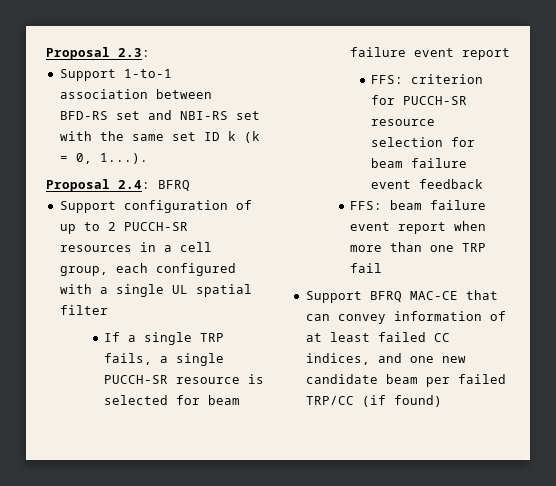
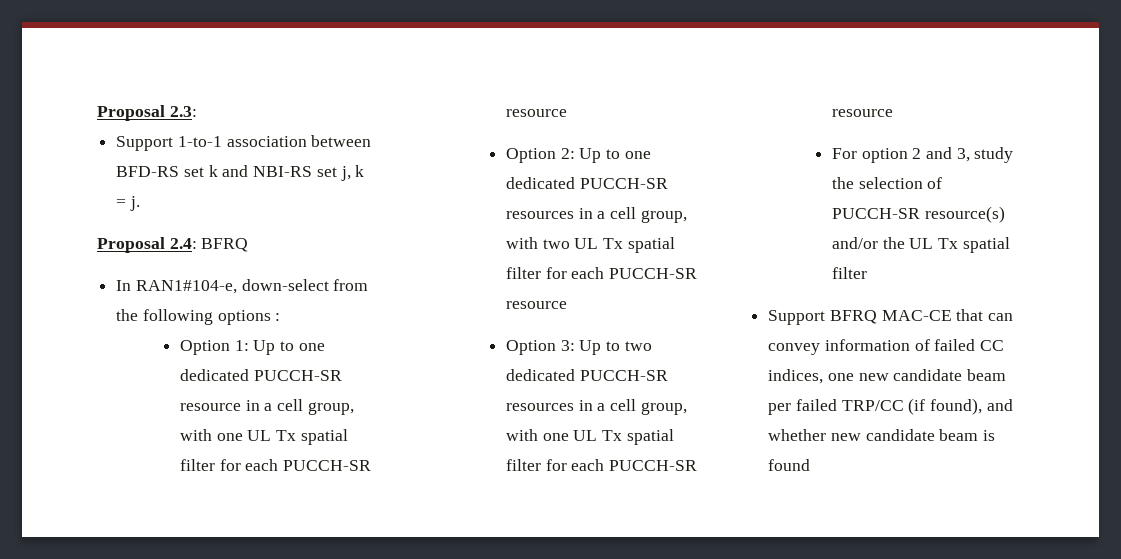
(140, 115) none -> [208,165,218,177] k
[59,131,260,143] [59,153,148,164] [46,179,190,192] [59,200,252,213] [59,222,188,234] [59,242,212,252] [59,263,236,276] [59,284,252,297] [59,305,108,315] [103,332,224,345] [103,353,224,366] [103,374,264,384] [103,395,240,405] [349,47,510,60] [371,74,484,84] [371,95,468,105] [371,119,436,126] [371,137,476,147] [371,158,468,168] [371,179,484,189] [349,200,486,210] [349,221,486,234] [349,242,486,252] [349,263,382,273] with the same set ID k (k = 0, 1...). // Proposal 2.4: BFRQ // Support configuration of up to 2 PUCCH-SR resources in a cell group, each configured with a single UL spatial filter // If a single TRP fails, a single PUCCH-SR resource is selected for beam failure event report // FFS: criterion for PUCCH-SR resource selection for beam failure event feedback // FFS: beam failure event report when more than one TRP fail -> [340,165,365,181] [116,196,140,211] [97,237,249,253] [116,279,369,294] [116,309,281,325] [179,340,325,355] [179,369,342,381] [179,399,354,415] [179,429,348,445] [179,459,372,471] [505,109,567,117] [505,148,651,163] [505,177,668,189] [505,207,687,223] [505,237,675,253] [505,267,698,279] [505,301,567,309] [505,340,652,355] [505,369,668,381] [505,399,687,415] [505,429,674,445] [505,459,698,471] [831,109,893,117] [831,147,1014,163] [831,177,943,189] [831,206,1005,223] [831,237,1010,253] [831,267,867,279] j, k = j. // Proposal 2.4: BFRQ // In RAN1#104-e, down-select from the following options : // Option 1: Up to one dedicated PUCCH-SR resource in a cell group, with one UL Tx spatial filter for each PUCCH-SR resource // Option 2: Up to one dedicated PUCCH-SR resources in a cell group, with two UL Tx spatial filter for each PUCCH-SR resource // Option 3: Up to two dedicated PUCCH-SR resources in a cell group, with one UL Tx spatial filter for each PUCCH-SR resource // For option 2 and 3, study the selection of PUCCH-SR resource(s) and/or the UL Tx spatial filter
[305,332,370,342] at least -> (930, 345) none
[377,353,402,363] and -> (824, 376) none
[393,395,442,407] found) -> [930,398,1013,415] [768,429,996,441] [768,459,811,471] found), and whether new candidate beam is found

